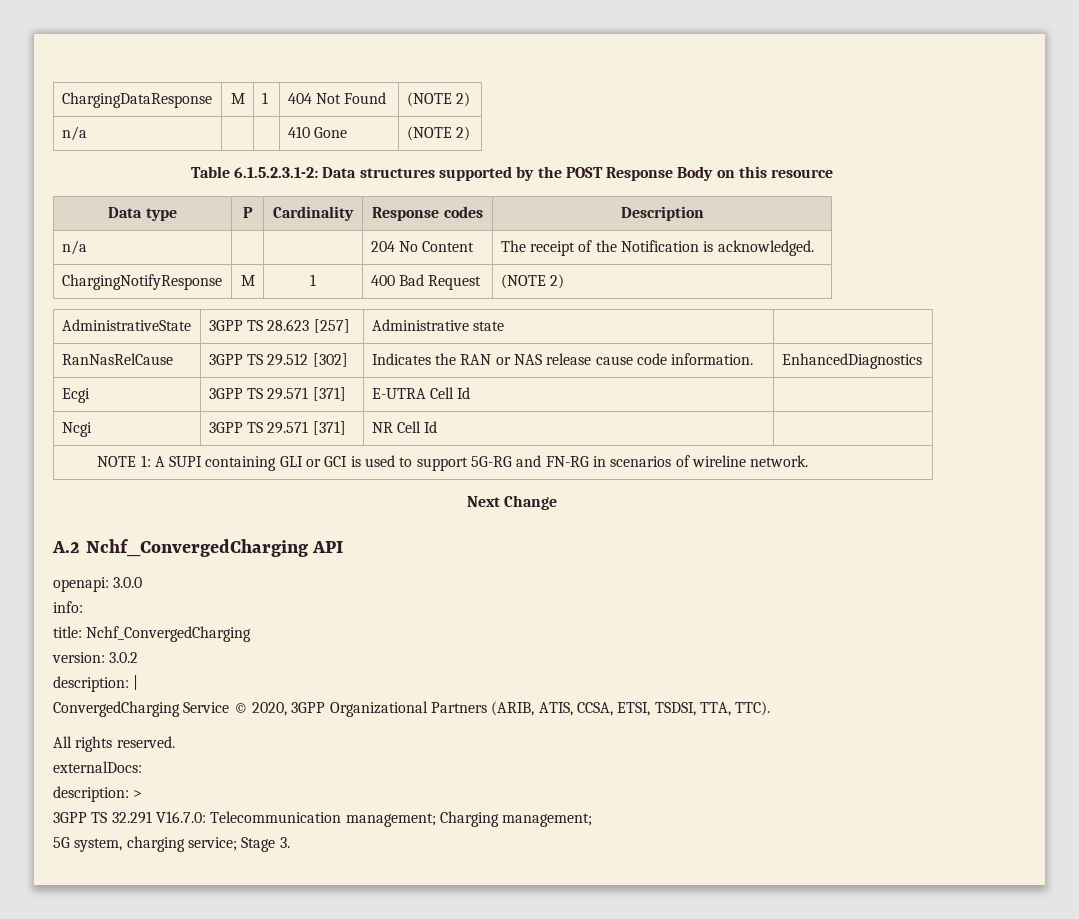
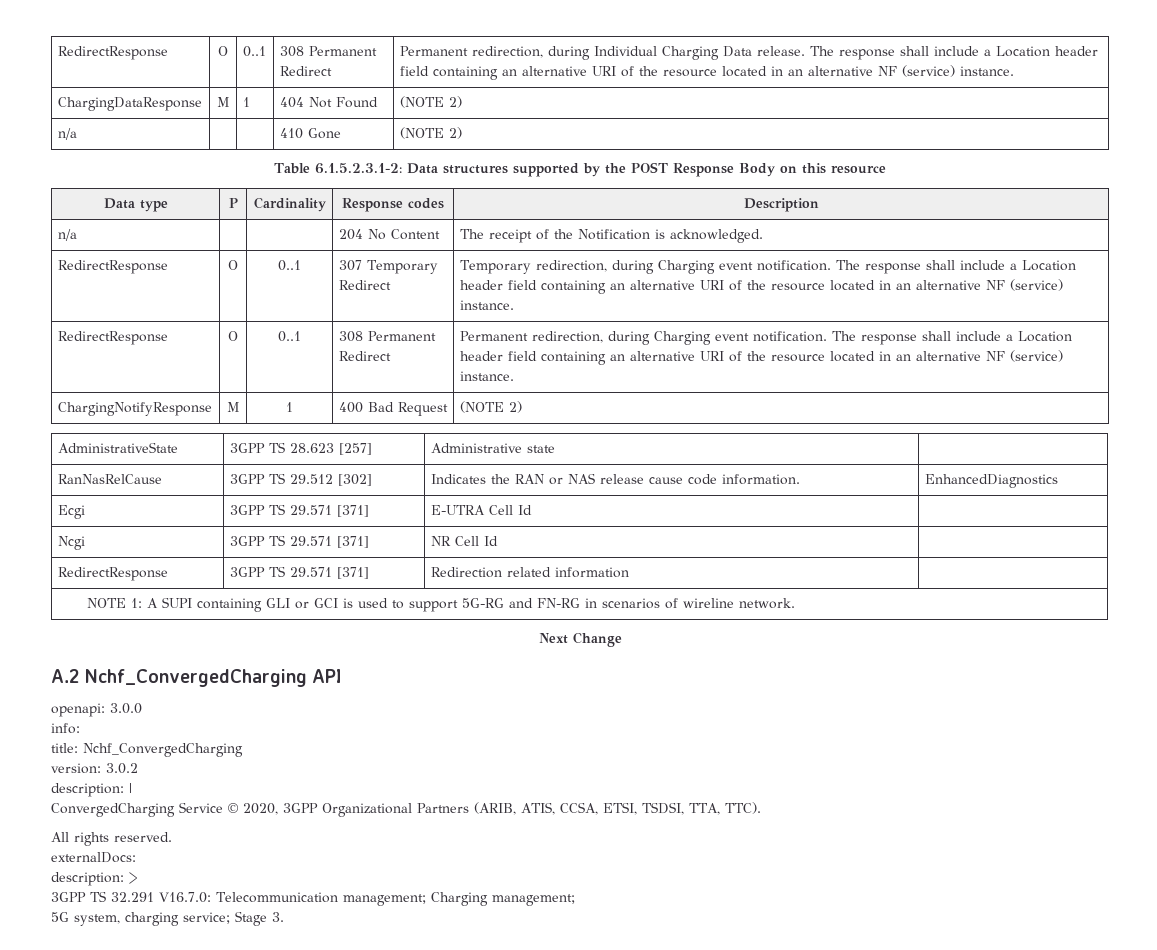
(61, 100) none -> [57,46,168,60] [218,46,228,56] [242,46,266,57] [279,46,377,57] [279,66,332,76] [399,46,1098,60] [399,65,1014,80] RedirectResponse | O | 0..1 | 308 Permanent Redirect | Permanent redirection, during Individual Charging Data release. The response shall include a Location header field containing an alternative URI of the resource located in an alternative NF (service) instance. //
(814, 248) none -> [57,260,168,274] [228,260,238,270] [278,260,301,271] [338,260,438,274] [338,280,391,290] [459,260,1076,274] [459,279,1063,294] [459,300,514,310] [57,331,168,345] [228,331,238,341] [278,331,301,342] [338,331,436,342] [338,351,391,361] [459,331,1072,345] [459,350,1063,365] [459,371,514,381] // RedirectResponse | O | 0..1 | 307 Temporary Redirect | Temporary redirection, during Charging event notification. The response shall include a Location header field containing an alternative URI of the resource located in an alternative NF (service) instance. // RedirectResponse | O | 0..1 | 308 Permanent Redirect | Permanent redirection, during Charging event notification. The response shall include a Location header field containing an alternative URI of the resource located in an alternative NF (service) instance.
(438, 427) none -> [57,567,168,581] [229,566,369,579] [430,567,629,578] // RedirectResponse | 3GPP TS 29.571 [371] | Redirection related information |

